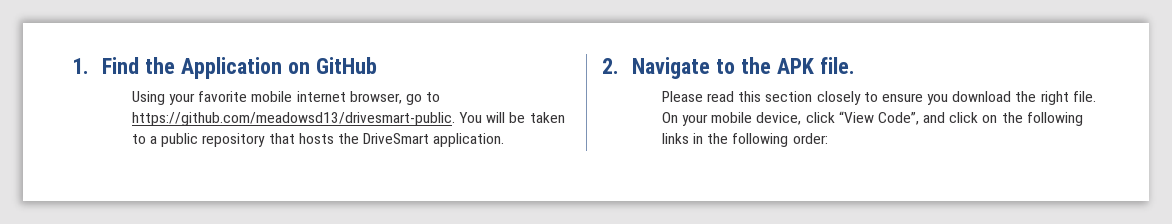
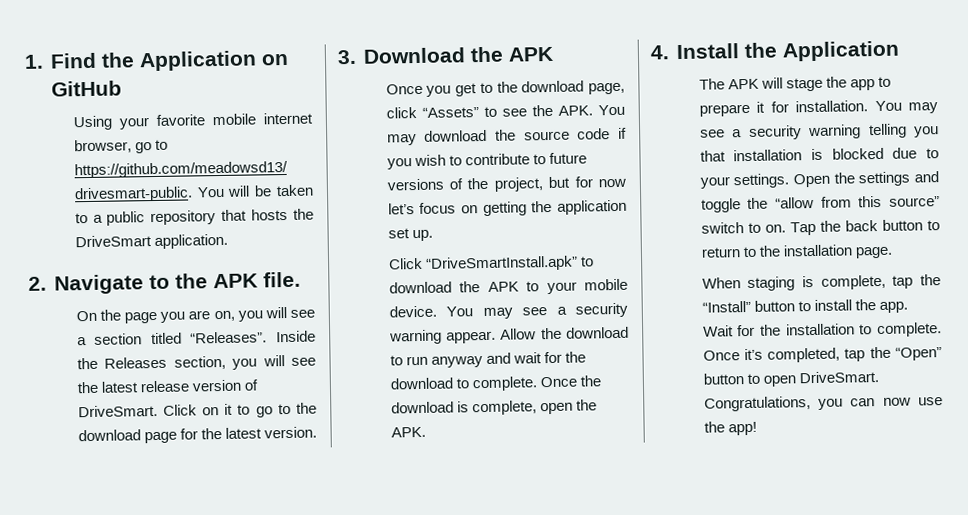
[661,91,1096,105] [661,111,1083,126] [661,133,828,147] Please read this section closely to ensure you download the right file. On your mobile device, click “View Code”, and click on the following links in the following order: -> [75,307,315,324] [76,330,316,346] [76,355,317,370] [76,379,258,394] [77,402,317,418] [77,426,317,444] [337,46,554,65] [385,80,625,97] [385,104,625,119] [386,127,627,146] [386,152,587,170] [386,176,626,192] [387,199,627,217] [387,228,433,242] [388,255,594,272] [388,278,628,295] [388,302,628,320] [388,326,629,345] [389,351,587,368] [389,375,601,392] [390,399,597,416] [390,426,426,438] [650,40,900,62] [698,76,892,92] [698,100,938,117] [699,123,939,140] [699,147,939,162] [699,171,939,189] [700,195,940,213] [700,219,940,236] [700,244,893,259] [701,274,941,292] [701,299,908,314] [702,322,942,338] [702,346,942,363] [702,371,879,387] [703,396,943,412] [703,421,757,436] On the page you are on, you will see a section titled “Releases”. Inside the Releases section, you will see the latest release version of DriveSmart. Click on it to go to the download page for the latest version. // 3. Download the APK // Once you get to the download page, click “Assets” to see the APK. You may download the source code if you wish to contribute to future versions of the project, but for now let’s focus on getting the application set up. // Click “DriveSmartInstall.apk” to download the APK to your mobile device. You may see a security warning appear. Allow the download to run anyway and wait for the download to complete. Once the download is complete, open the APK. // 4. Install the Application // The APK will stage the app to prepare it for installation. You may see a security warning telling you that installation is blocked due to your settings. Open the settings and toggle the “allow from this source” switch to on. Tap the back button to return to the installation page. // When staging is complete, tap the “Install” button to install the app. Wait for the installation to complete. Once it’s completed, tap the “Open” button to open DriveSmart. Congratulations, you can now use the app!

